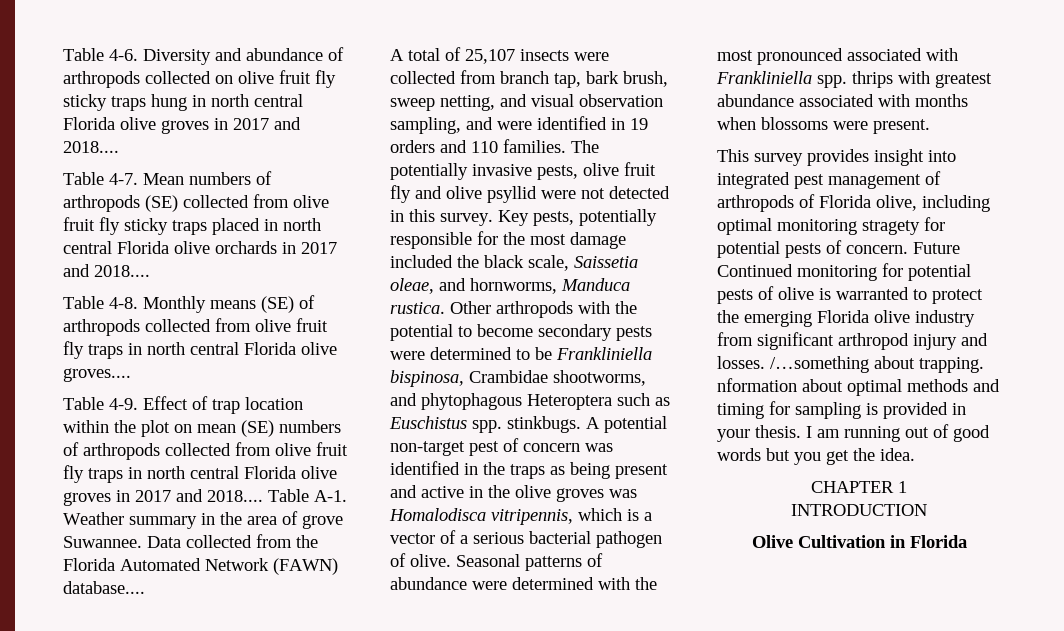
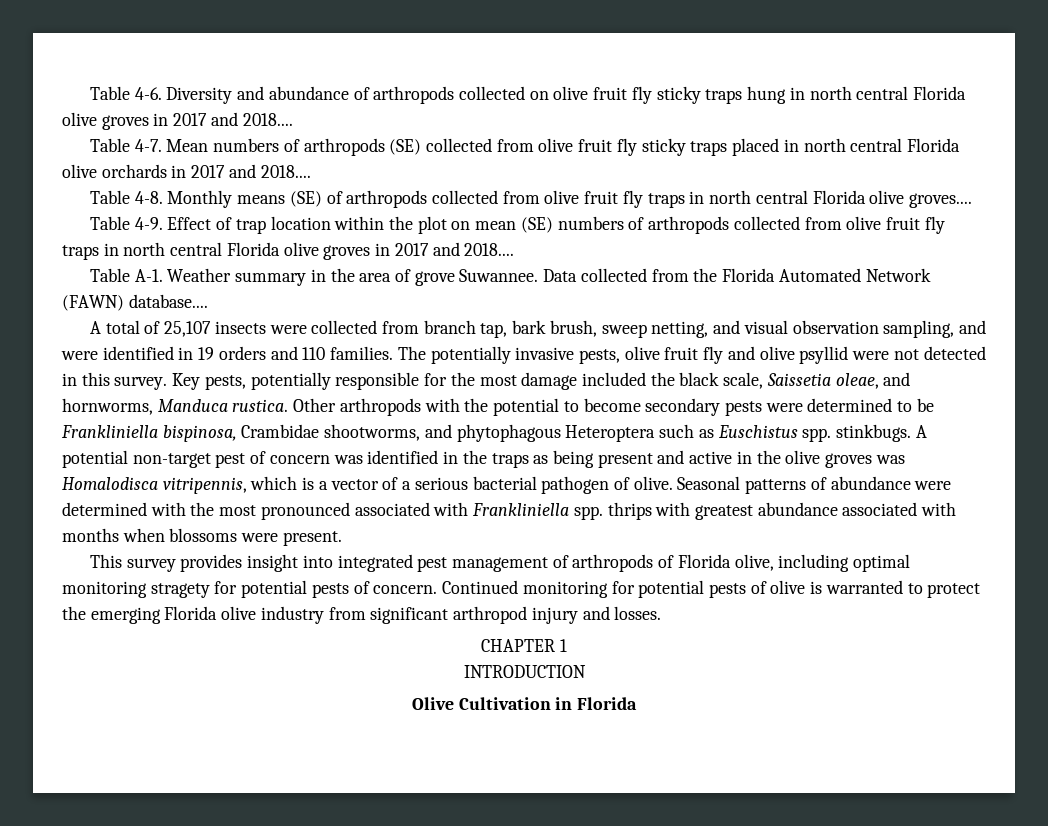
(263, 496) none -> (515, 249) //
[913,242,960,254] Future -> (438, 589) none
[770,356,984,373] [717,378,1000,396] [717,401,966,419] [717,424,990,442] [717,448,915,465] /…something about trapping. nformation about optimal methods and timing for sampling is provided in your thesis. I am running out of good words but you get the idea. -> (662, 613) none

